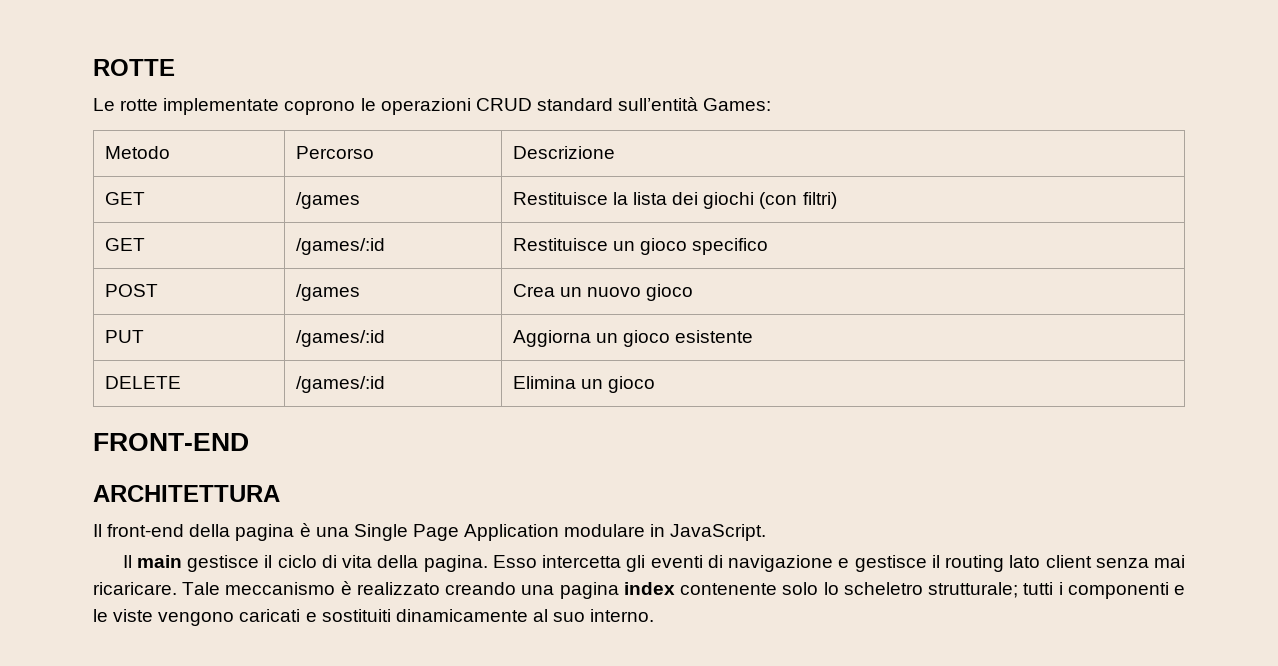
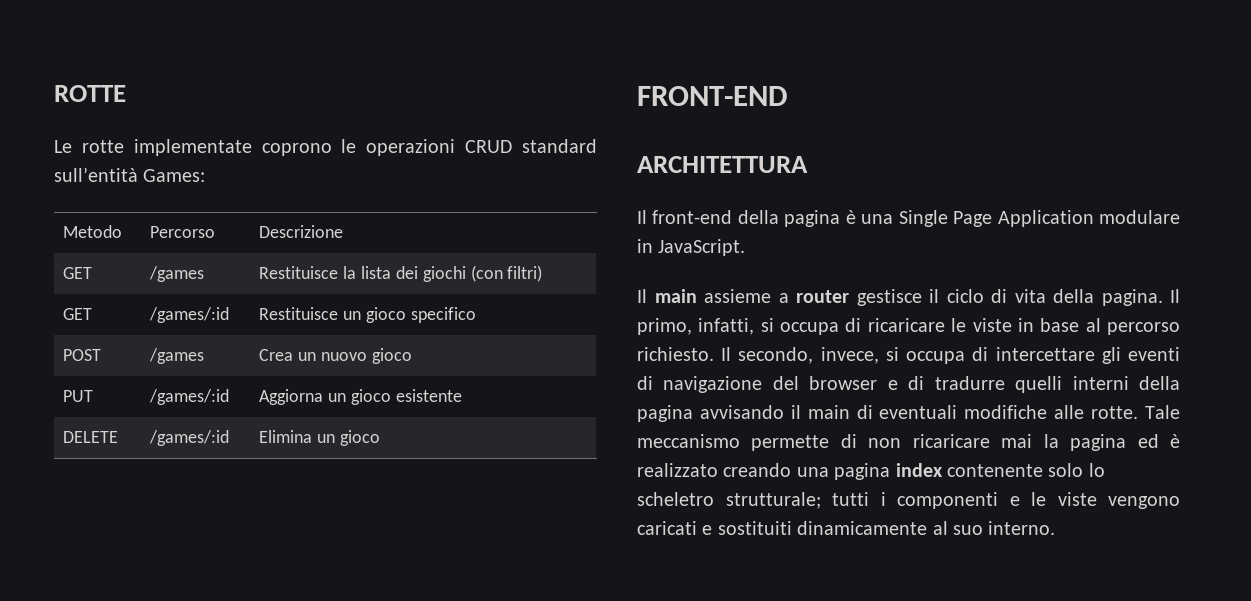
(182, 561) none -> [704,289,849,303] assieme a router
[492,555,1186,572] [93,582,336,595] Esso intercetta gli eventi di navigazione e gestisce il routing lato client senza mai ricaricare. Tale meccanismo -> [1170,289,1180,303] [637,318,1180,335] [637,347,1180,364] [637,376,1180,393] [637,405,1180,422] [637,434,1159,451] Il primo, infatti, si occupa di ricaricare le viste in base al percorso richiesto. Il secondo, invece, si occupa di intercettare gli eventi di navigazione del browser e di tradurre quelli interni della pagina avvisando il main di eventuali modifiche alle rotte. Tale meccanismo permette di non ricaricare mai la pagina ed

